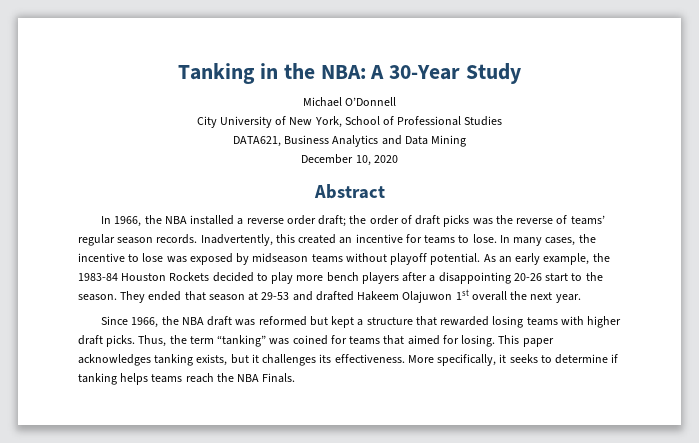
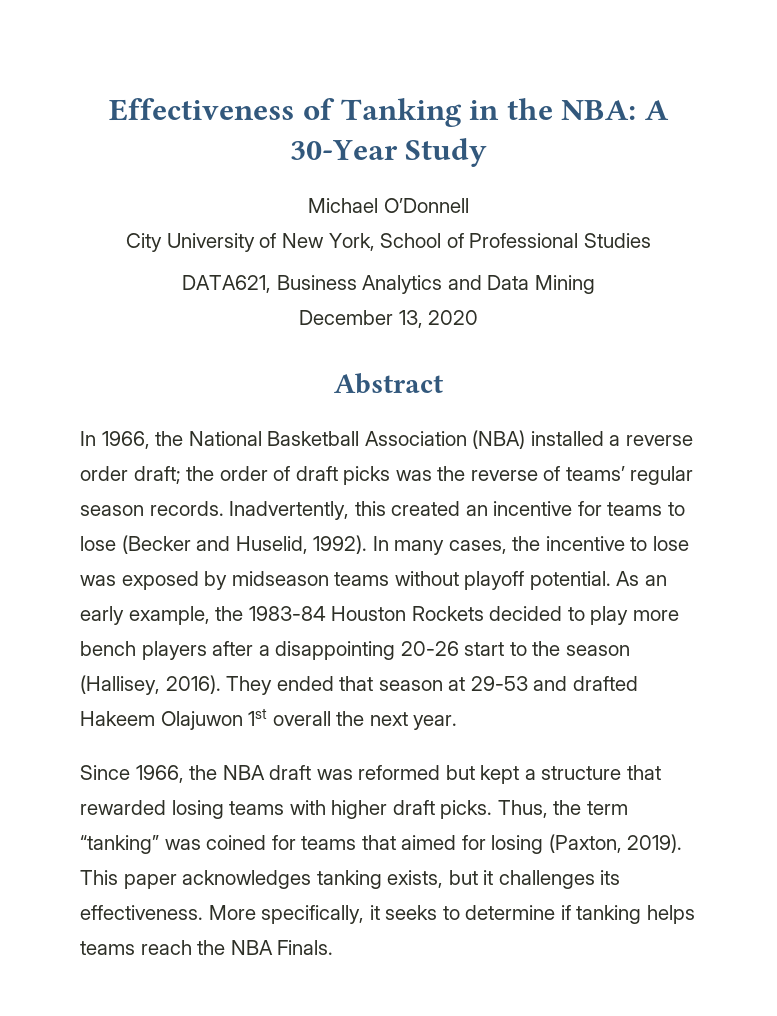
(178, 73) none -> [109,98,335,121] Effectiveness of
[355,155,371,166] 10, -> [398,310,423,328] 13,
[164,216,187,224] NBA -> [188,430,526,449] National Basketball Association (NBA)
[472,234,497,243] lose. -> [80,535,368,554] lose (Becker and Huselid, 1992).
[78,294,117,301] season. -> [565,645,630,656] [80,675,221,695] season (Hallisey, 2016).
[461,335,496,347] losing. -> [491,834,683,854] losing (Paxton, 2019).

